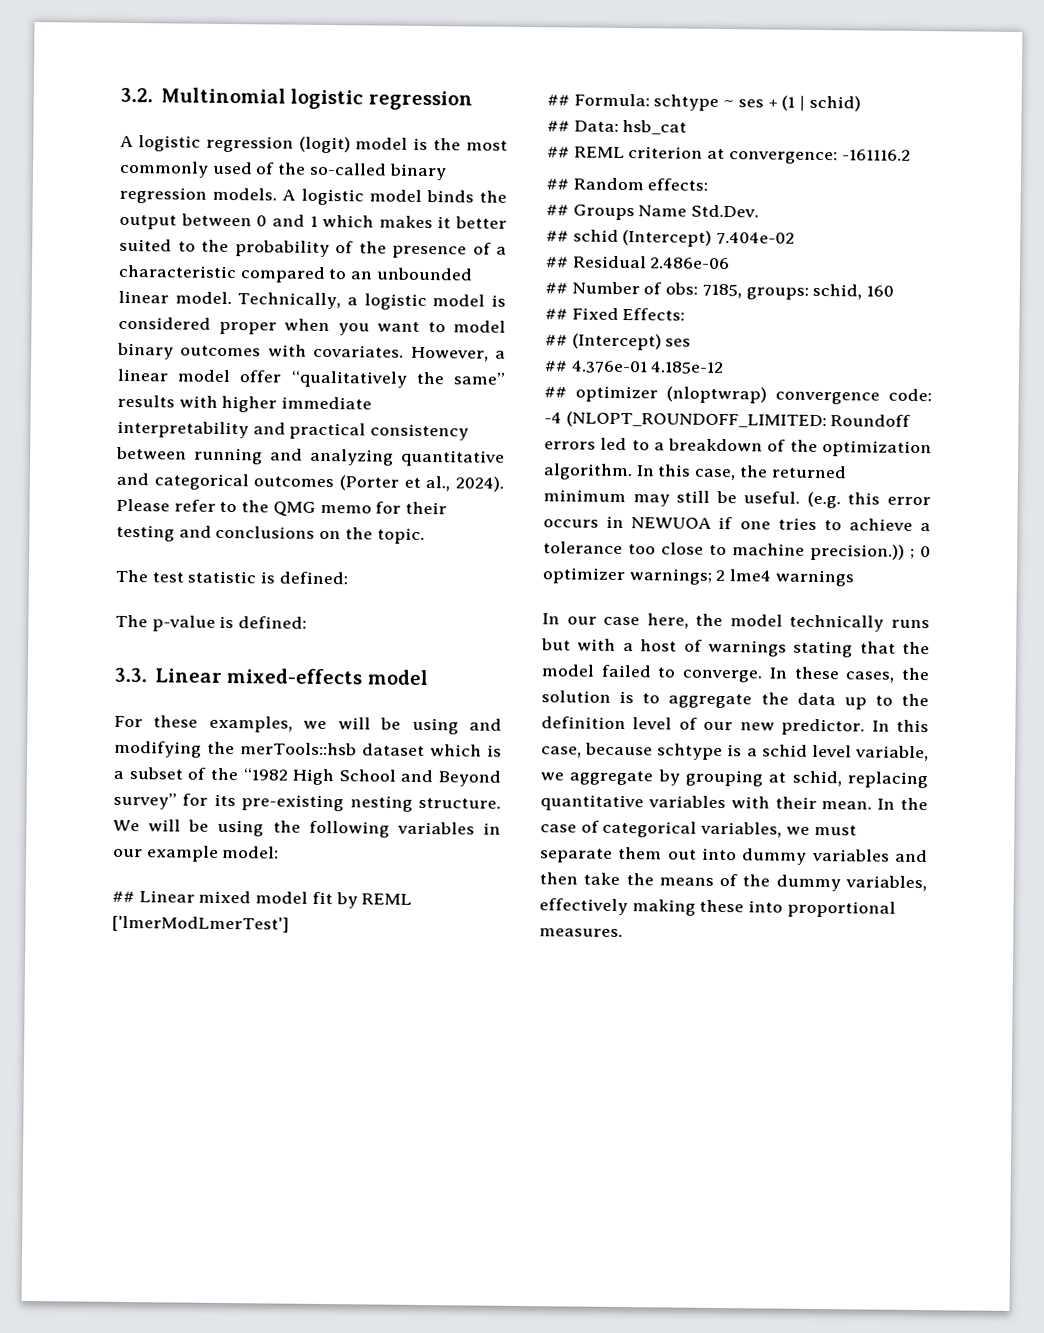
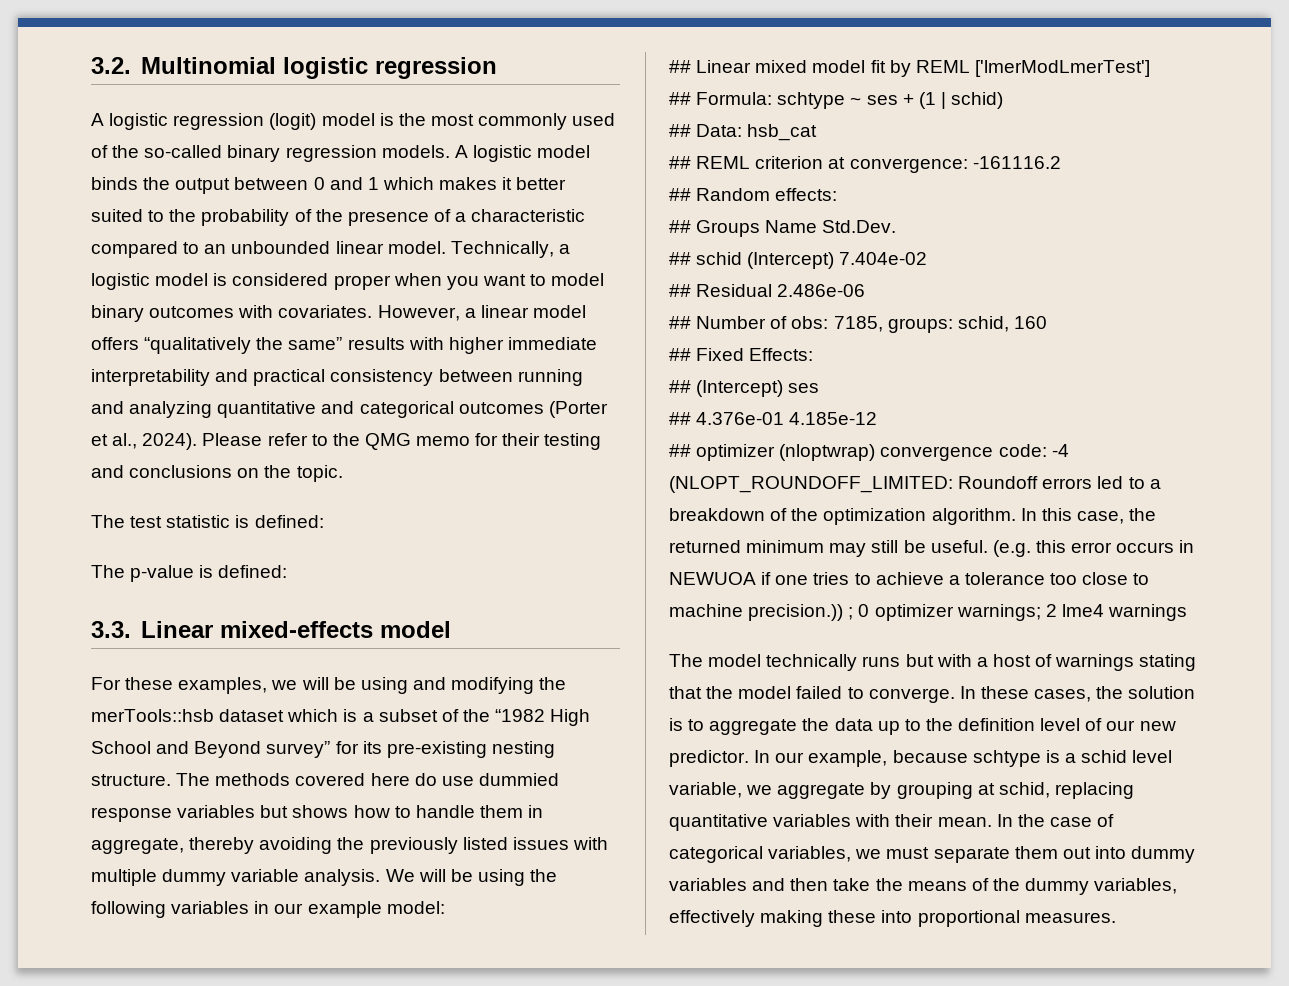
[239,370,282,383] offer -> [91,337,139,350] offers
(501, 803) none -> [176,773,559,786] [91,805,544,822] [91,837,608,854] [91,869,381,886] The methods covered here do use dummied response variables but shows how to handle them in aggregate, thereby avoiding the previously listed issues with multiple dummy variable analysis.
[542,613,724,629] In our case here, the -> [669,654,703,667] The
[896,719,930,733] [541,746,582,758] this case, -> [775,750,888,767] our example,

